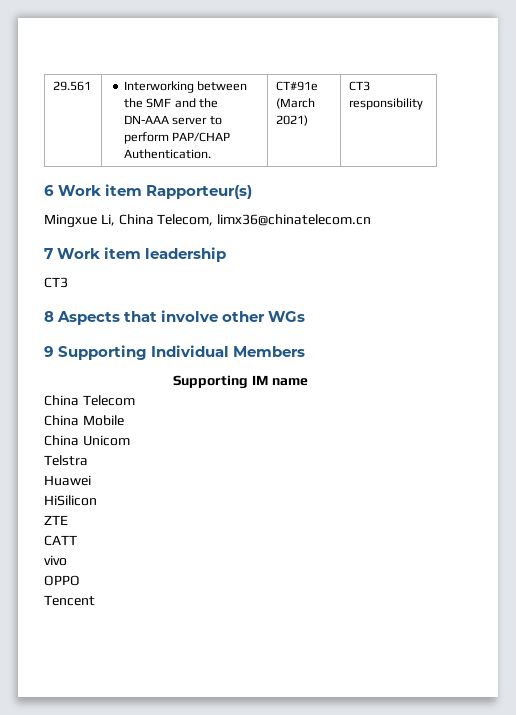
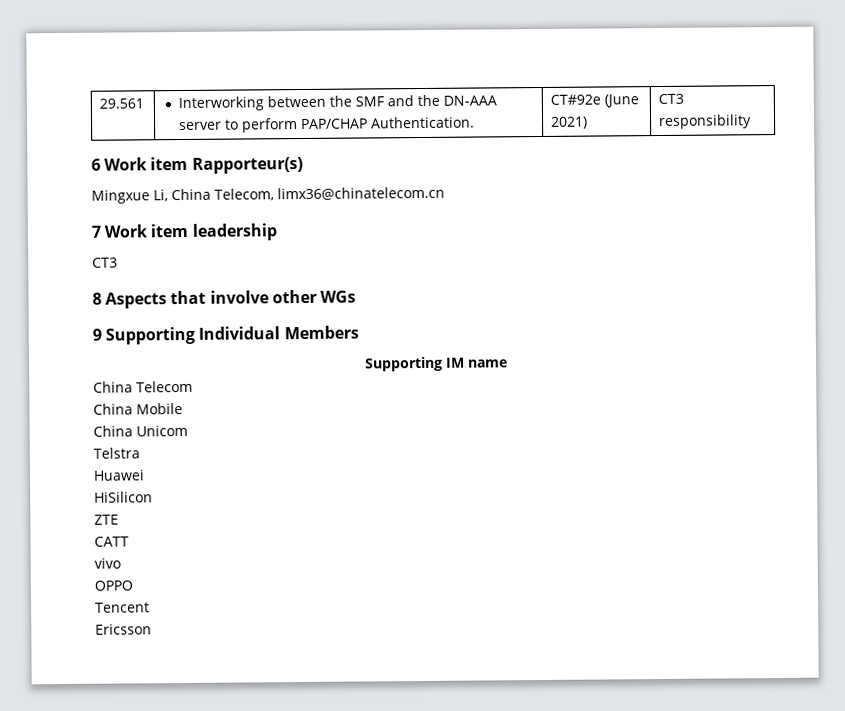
[276,81,319,91] [276,98,316,109] CT#91e (March -> [550,94,640,108] CT#92e (June
(95, 600) none -> [95,623,152,635] // Ericsson

